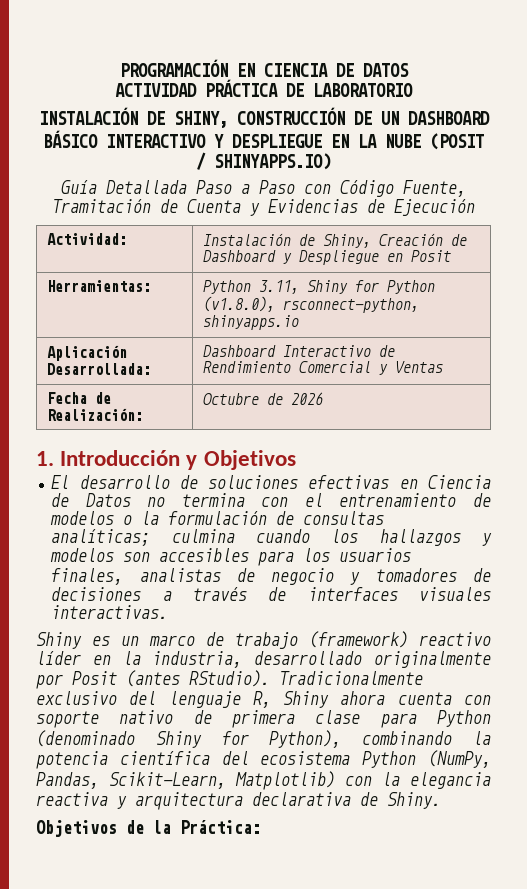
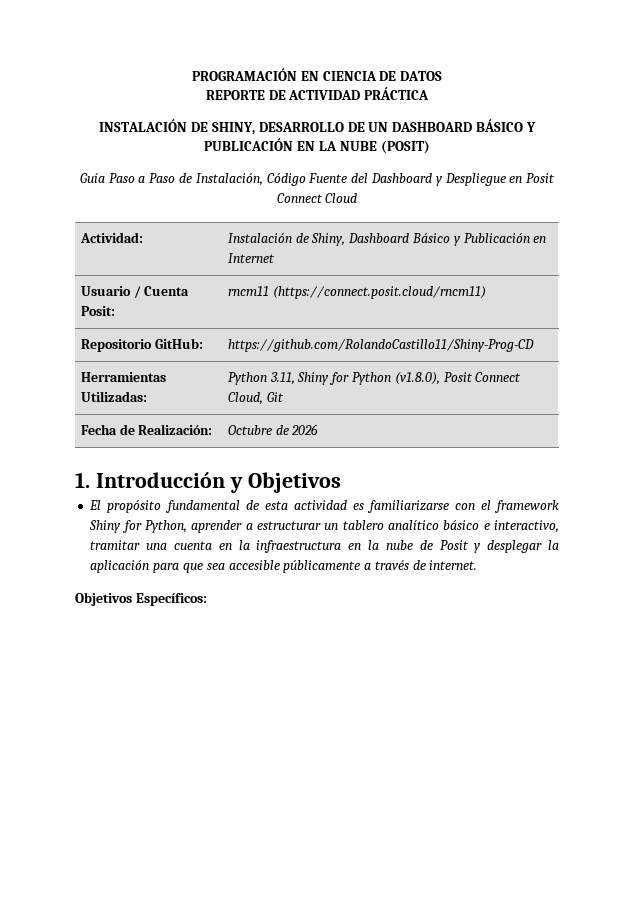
(409, 70) none -> [205,90,286,100] REPORTE DE
[286,83,413,97] DE LABORATORIO -> (430, 93) none
[236,107,345,125] CONSTRUCCIÓN -> [258,122,344,132] DESARROLLO
[106,133,484,150] [196,152,331,170] INTERACTIVO Y DESPLIEGUE EN LA NUBE (POSIT / SHINYAPPS.IO) -> [525,122,536,132] [204,138,430,154] Y PUBLICACIÓN EN LA NUBE (POSIT)
[106,180,187,194] Detallada -> (105, 178) none
[304,180,466,197] [52,199,475,216] [46,233,127,245] [202,233,467,248] [202,250,451,265] [46,280,151,292] con Código Fuente, Tramitación de Cuenta y Evidencias de Ejecución // Actividad: | Instalación de Shiny, Creación de Dashboard y Despliegue en Posit // Herramientas: -> [179,173,556,186] [276,193,358,203] [79,232,143,243] [227,233,547,246] [227,253,275,263] [80,286,190,298] [80,306,115,316] [227,286,486,299] [80,338,203,352] [227,339,534,352] [80,372,166,382] [80,391,147,402] de Instalación, Código Fuente del Dashboard y Despliegue en Posit Connect Cloud // Actividad: | Instalación de Shiny, Dashboard Básico y Publicación en Internet // Usuario / Cuenta Posit: | rncm11 (https://connect.posit.cloud/rncm11) // Repositorio GitHub: | https://github.com/RolandoCastillo11/Shiny-Prog-CD // Herramientas Utilizadas:
[282,298,419,313] [202,315,299,330] [46,345,127,361] [46,363,151,375] [202,345,395,357] [202,361,443,375] rsconnect-python, shinyapps.io // Aplicación Desarrollada: | Dashboard Interactivo de Rendimiento Comercial y Ventas -> [443,372,522,382] [227,392,284,405] Posit Connect Cloud, Git
[79,475,491,489] [51,493,492,507] [50,511,385,525] [51,529,492,546] [50,548,412,566] [51,568,491,585] [51,587,491,601] [51,605,169,619] [36,631,491,649] [36,651,491,668] [36,670,423,689] [36,691,491,708] [36,710,491,728] [36,730,492,748] [36,750,492,769] [36,771,491,790] [36,792,441,810] [36,820,261,837] desarrollo de soluciones efectivas en Ciencia de Datos no termina con el entrenamiento de modelos o la formulación de consultas analíticas; culmina cuando los hallazgos y modelos son accesibles para los usuarios finales, analistas de negocio y tomadores de decisiones a través de interfaces visuales interactivas. // Shiny es un marco de trabajo (framework) reactivo líder en la industria, desarrollado originalmente por Posit (antes RStudio). Tradicionalmente exclusivo del lenguaje R, Shiny ahora cuenta con soporte nativo de primera clase para Python (denominado Shiny for Python), combinando la potencia científica del ecosistema Python (NumPy, Pandas, Scikit-Learn, Matplotlib) con la elegancia reactiva y arquitectura declarativa de Shiny. // Objetivos de la Práctica: -> [107,500,559,513] [89,520,559,533] [90,540,560,553] [90,560,478,573] [75,592,207,606] propósito fundamental de esta actividad es familiarizarse con el framework Shiny for Python, aprender a estructurar un tablero analítico básico e interactivo, tramitar una cuenta en la infraestructura en la nube de Posit y desplegar la aplicación para que sea accesible públicamente a través de internet. // Objetivos Específicos:

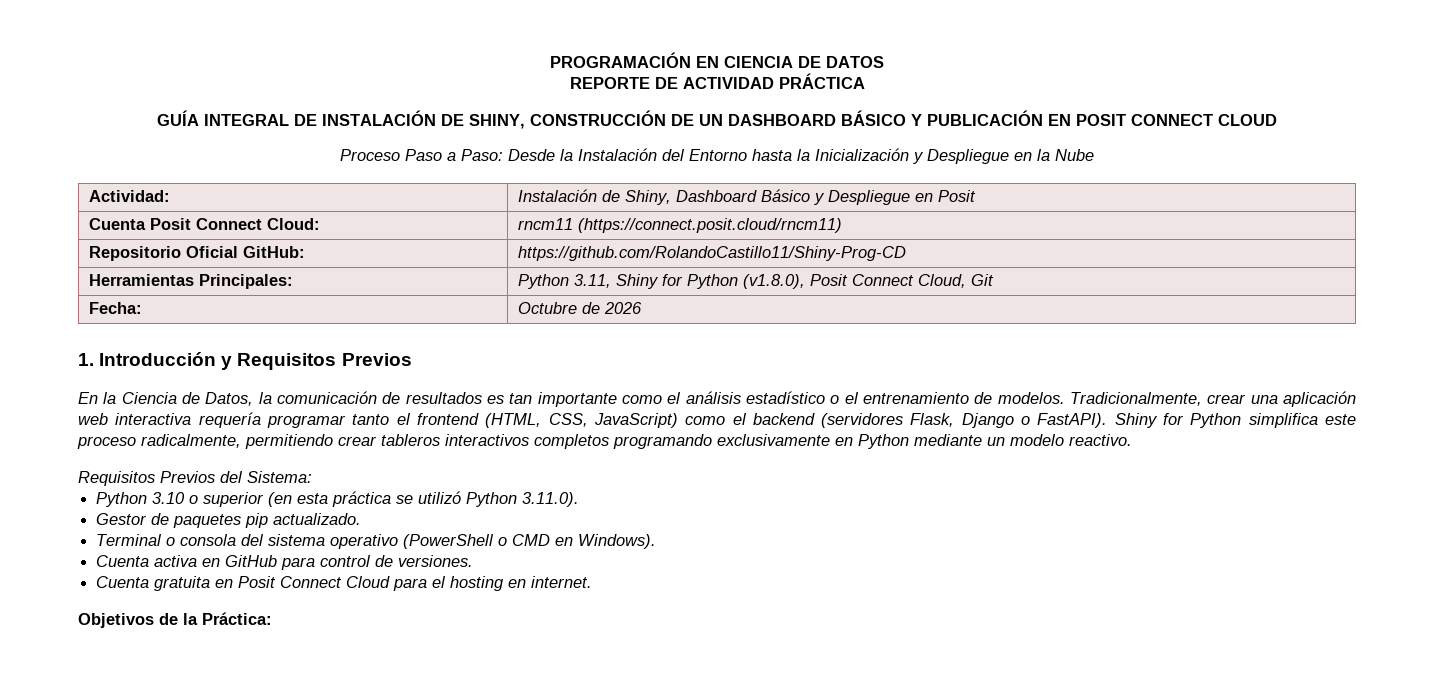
(430, 93) none -> [157,110,317,126] GUÍA INTEGRAL DE
[258,122,344,132] DESARROLLO -> [530,110,666,126] CONSTRUCCIÓN
[319,140,430,154] [79,173,556,186] [276,193,358,203] LA NUBE (POSIT) // Guía Paso a Paso de Instalación, Código Fuente del Dashboard y Despliegue en Posit Connect Cloud -> [1076,114,1277,126] [340,148,1094,164] POSIT CONNECT CLOUD // Proceso Paso a Paso: Desde la Instalación del Entorno hasta la Inicialización y Despliegue en la Nube
[463,233,547,243] [227,253,275,263] [80,286,190,298] [80,306,115,316] Publicación en Internet // Usuario / Cuenta Posit: -> [827,190,976,205] [88,218,320,230] Despliegue en Posit // Cuenta Posit Connect Cloud:
(152, 345) none -> [185,246,238,258] Oficial
[80,391,147,402] Utilizadas: -> [198,274,293,289] Principales:
[80,424,213,435] Fecha de Realización: -> [88,302,142,314] Fecha:
[247,472,341,493] [89,500,559,513] [89,520,559,533] [90,540,560,553] [90,560,426,573] Objetivos // El propósito fundamental de esta actividad es familiarizarse con el framework Shiny for Python, aprender a estructurar un tablero analítico básico e interactivo, tramitar una cuenta en la infraestructura en la nube de Posit y desplegar la aplicación para que sea accesible públicamente a través de -> [237,353,412,370] [78,391,1356,407] [78,412,1357,428] [77,434,1132,449] [78,471,312,486] [96,491,580,507] [96,513,362,528] [96,534,657,549] [96,555,474,570] [96,576,527,591] Requisitos Previos // En la Ciencia de Datos, la comunicación de resultados es tan importante como el análisis estadístico o el entrenamiento de modelos. Tradicionalmente, crear una aplicación web interactiva requería programar tanto el frontend (HTML, CSS, JavaScript) como el backend (servidores Flask, Django o FastAPI). Shiny for Python simplifica este proceso radicalmente, permitiendo crear tableros interactivos completos programando exclusivamente en Python mediante un modelo reactivo. // Requisitos Previos del Sistema: // Python 3.10 o superior (en esta práctica se utilizó Python 3.11.0). // Gestor de paquetes pip actualizado. // Terminal o consola del sistema operativo (PowerShell o CMD en Windows). // Cuenta activa en GitHub para control de versiones. // Cuenta gratuita en Posit Connect Cloud para el hosting en
[135,593,207,606] Específicos: -> [159,612,272,625] de la Práctica:

